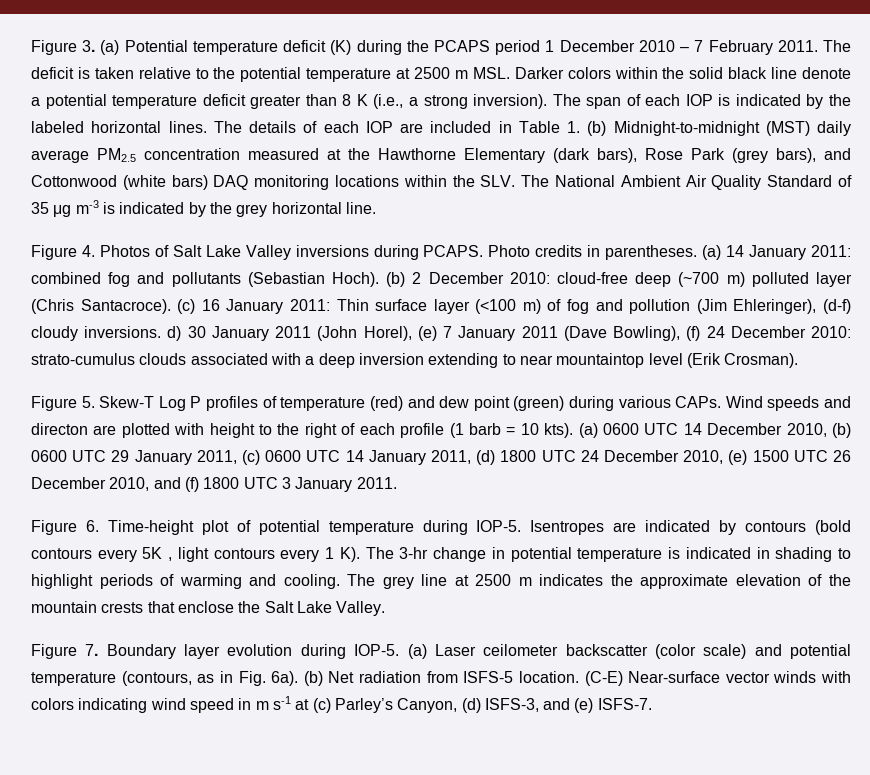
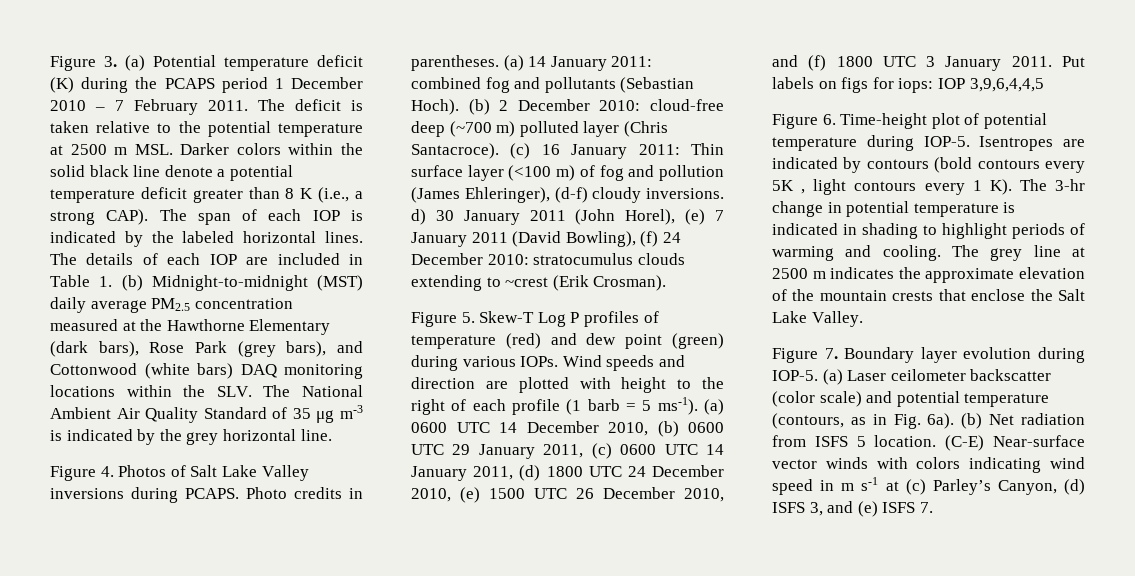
[473,94,548,109] inversion). -> [106,209,149,225] CAP).
[696,299,727,314] (Jim -> [411,187,460,203] (James
[563,326,607,341] (Dave -> [512,231,562,247] (David
[31,353,683,368] strato-cumulus clouds associated with a deep inversion extending to near mountaintop level -> [533,253,685,265] [411,275,549,291] stratocumulus clouds extending to ~crest
[675,396,722,408] CAPs. -> [520,356,559,367] IOPs.
[31,423,88,435] directon -> [411,377,475,389] direction
[520,423,574,438] 10 kts). -> [642,397,698,415] 5 ms-1).
(397, 483) none -> [1062,56,1085,67] [772,77,1044,93] Put labels on figs for iops: IOP 3,9,6,4,4,5
[463,671,514,683] ISFS-5 -> [814,436,866,447] ISFS 5
[484,698,652,713] ISFS-3, and (e) ISFS-7. -> [772,501,933,517] ISFS 3, and (e) ISFS 7.

